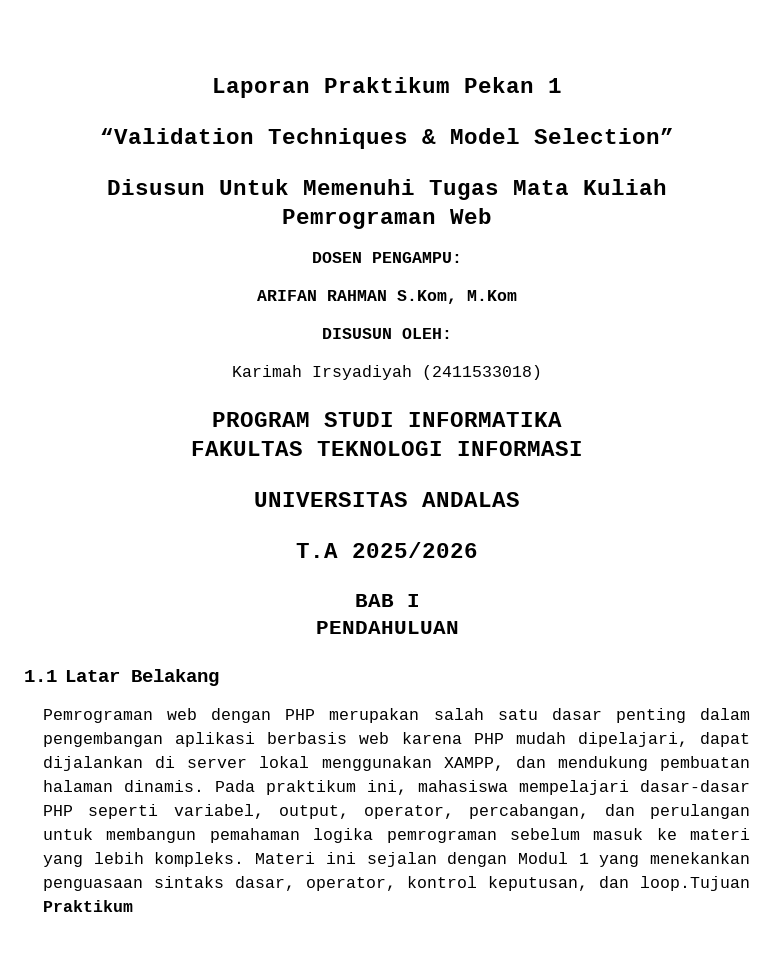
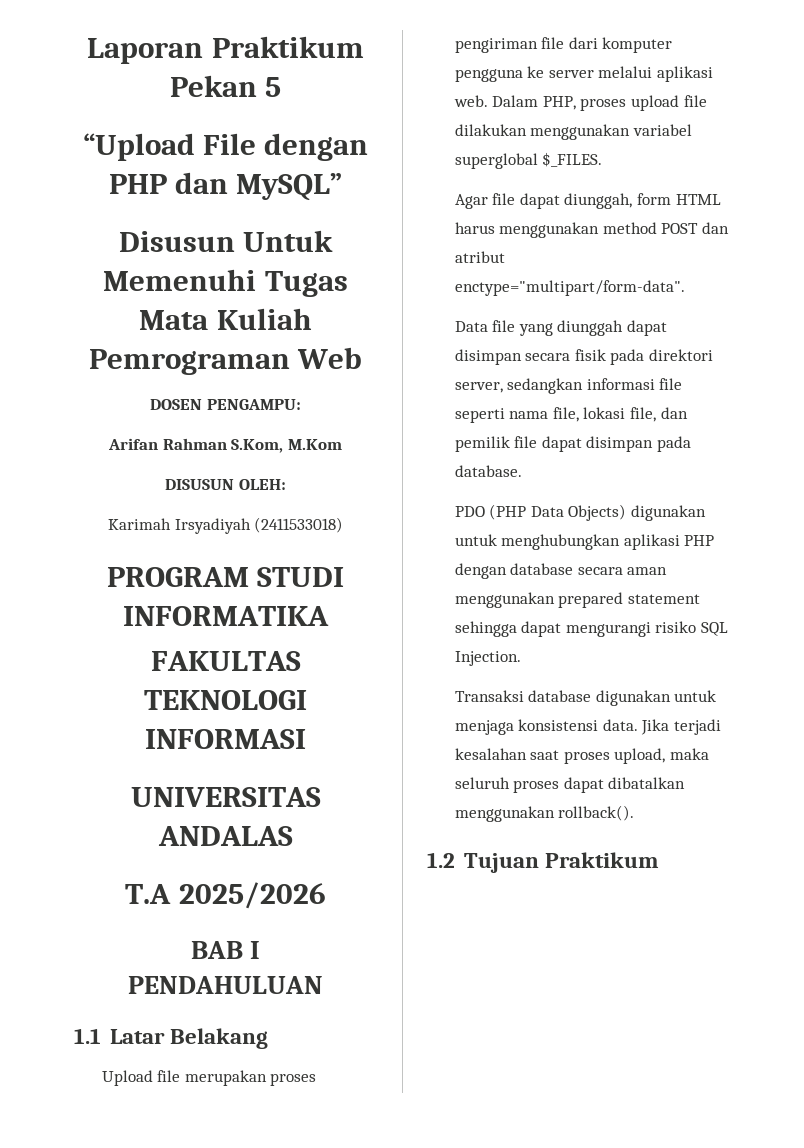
[548,78,562,93] [100,128,674,149] 1 // “Validation Techniques & Model Selection” -> [265,77,282,97] [82,133,369,161] [108,172,343,201] 5 // “Upload File dengan PHP dan MySQL”
[257,290,387,301] ARIFAN RAHMAN -> [108,438,227,450] Arifan Rahman
[43,708,750,723] [43,732,750,747] [43,756,750,771] [43,780,750,795] [43,804,750,819] [43,828,751,843] [43,852,750,867] [43,876,750,891] Pemrograman web dengan PHP merupakan salah satu dasar penting dalam pengembangan aplikasi berbasis web karena PHP mudah dipelajari, dapat dijalankan di server lokal menggunakan XAMPP, dan mendukung pembuatan halaman dinamis. Pada praktikum ini, mahasiswa mempelajari dasar-dasar PHP seperti variabel, output, operator, percabangan, dan perulangan untuk membangun pemahaman logika pemrograman sebelum masuk ke materi yang lebih kompleks. Materi ini sejalan dengan Modul 1 yang menekankan penguasaan sintaks dasar, operator, kontrol keputusan, dan loop.Tujuan -> [101,1070,317,1086] [454,37,673,53] [454,66,714,82] [453,95,707,111] [454,124,692,140] [454,152,603,169] [454,193,721,209] [454,222,730,238] [454,251,505,263] [454,280,685,296] [454,320,668,336] [454,349,714,365] [454,378,683,394] [454,407,688,423] [454,436,692,452] [454,465,522,477] [454,504,707,521] [454,534,715,550] [454,563,668,579] [454,592,700,608] [454,621,729,637] [454,651,521,666] [454,690,717,706] [454,719,722,735] [454,748,710,764] [454,777,686,793] [454,805,635,822] [427,852,539,873] Upload file merupakan proses pengiriman file dari komputer pengguna ke server melalui aplikasi web. Dalam PHP, proses upload file dilakukan menggunakan variabel superglobal $_FILES. // Agar file dapat diunggah, form HTML harus menggunakan method POST dan atribut enctype="multipart/form-data". // Data file yang diunggah dapat disimpan secara fisik pada direktori server, sedangkan informasi file seperti nama file, lokasi file, dan pemilik file dapat disimpan pada database. // PDO (PHP Data Objects) digunakan untuk menghubungkan aplikasi PHP dengan database secara aman menggunakan prepared statement sehingga dapat mengurangi risiko SQL Injection. // Transaksi database digunakan untuk menjaga konsistensi data. Jika terjadi kesalahan saat proses upload, maka seluruh proses dapat dibatalkan menggunakan rollback(). // 1.2 Tujuan

